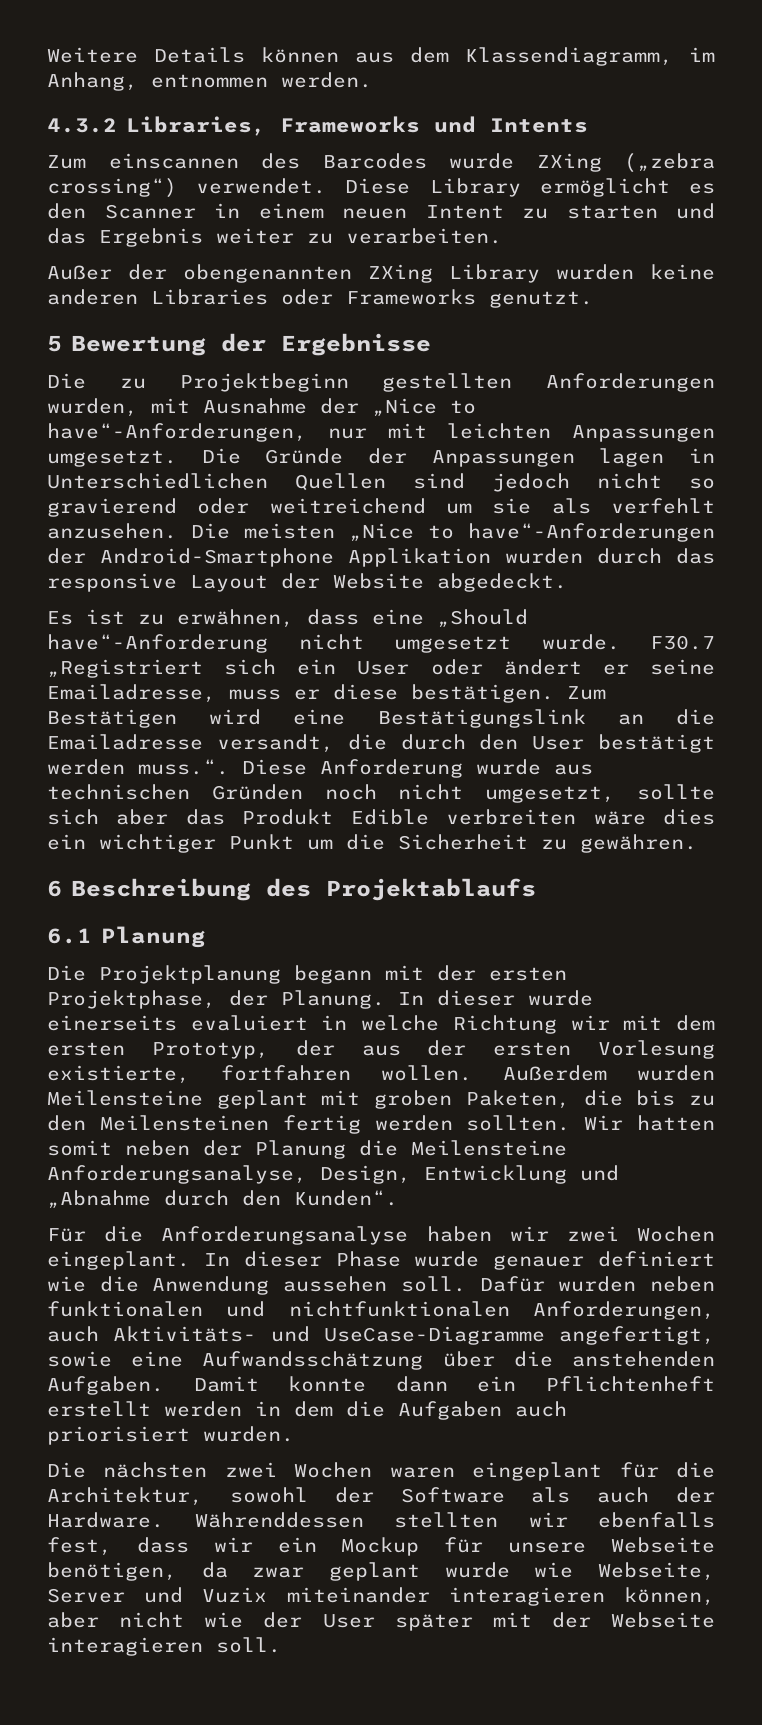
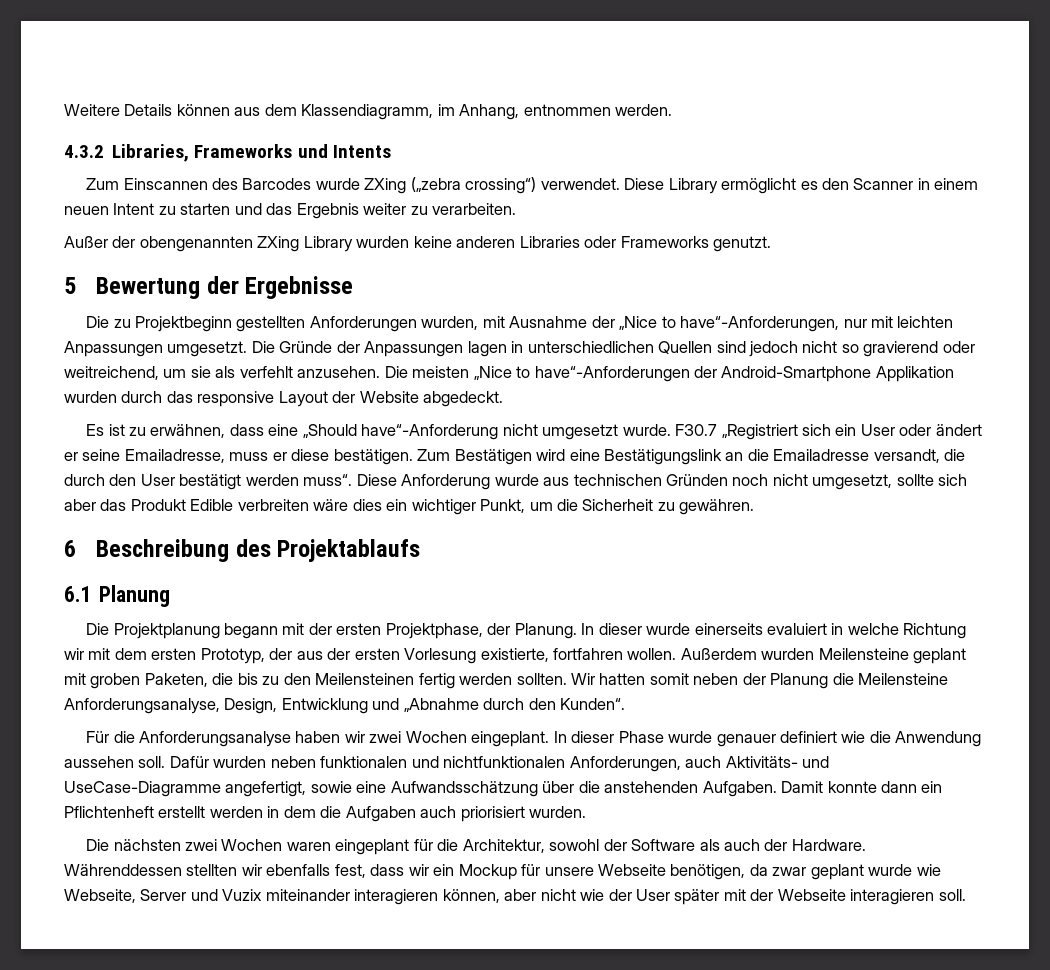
[108,153,239,169] einscannen -> [123,178,208,190] Einscannen
[47,473,268,489] Unterschiedlichen -> [527,341,654,353] unterschiedlichen
[269,498,426,514] weitreichend -> [64,366,159,380] weitreichend,
[138,759,229,775] muss.“. -> [303,474,353,486] muss“.
[229,834,294,850] Punkt -> [480,499,526,513] Punkt,

